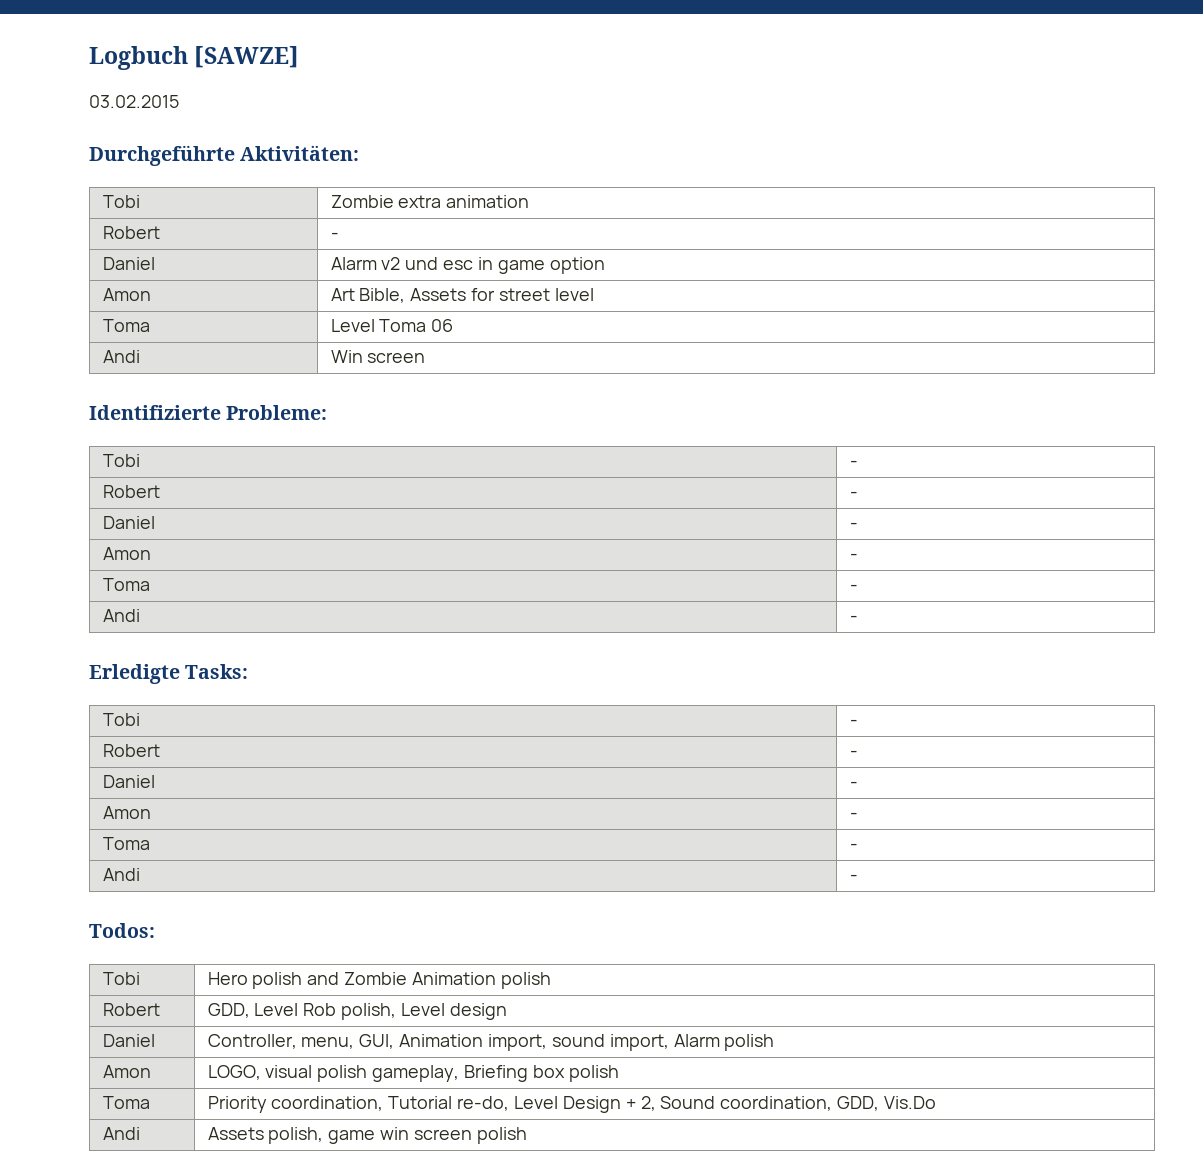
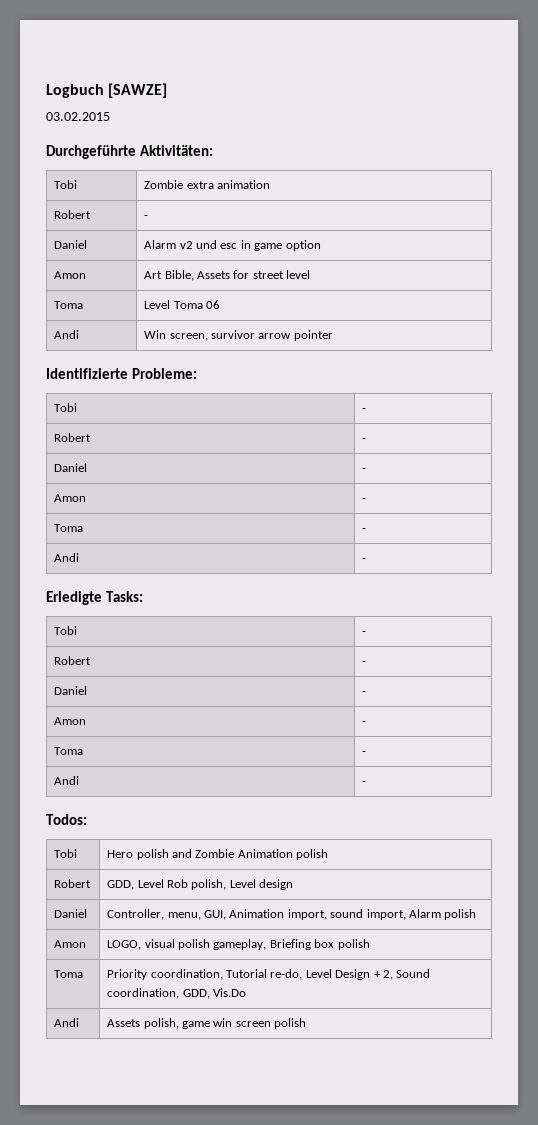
[367,352,426,363] screen -> [169,330,333,341] screen, survivor arrow pointer

